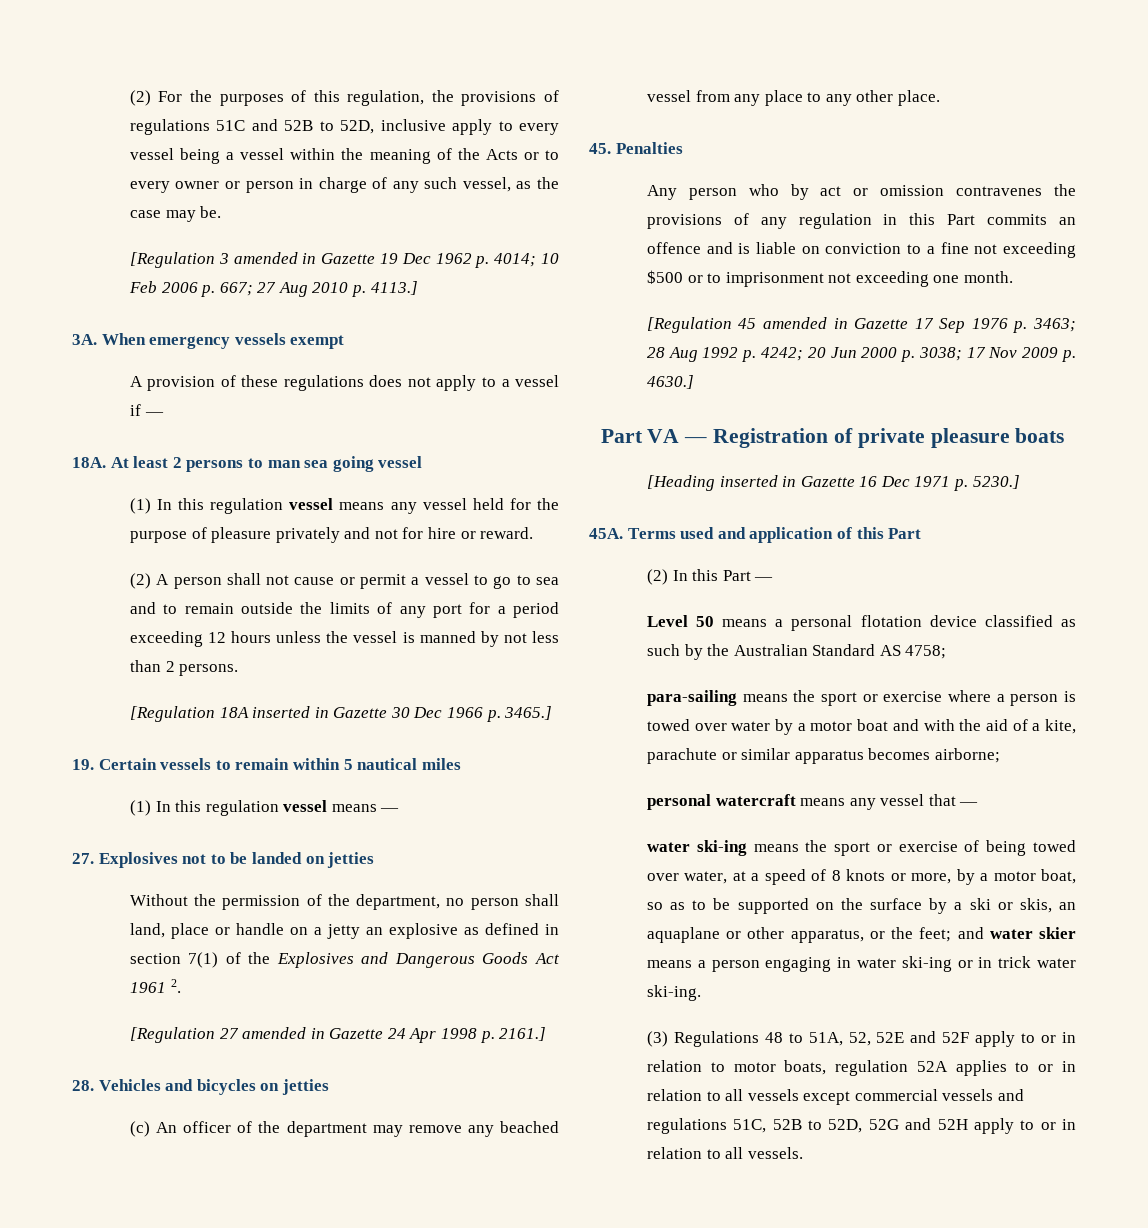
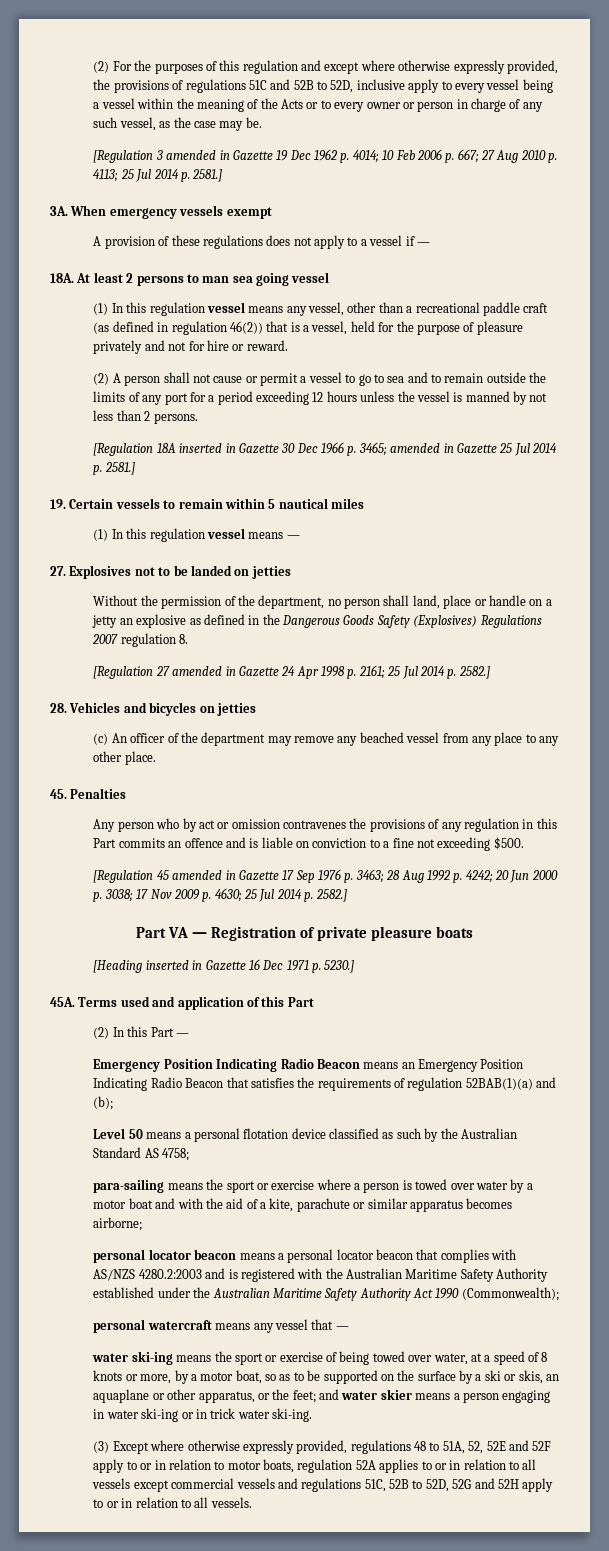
[347,90,425,106] regulation, -> [242,60,558,74] regulation and except where otherwise expressly provided,
[370,281,418,295] 4113.] -> [93,169,223,182] 4113; 25 Jul 2014 p. 2581.]
[422,498,467,510] vessel -> [308,302,549,316] [93,321,348,335] vessel, other than a recreational paddle craft (as defined in regulation 46(2)) that is a vessel,
[504,706,553,720] 3465.] -> [358,442,558,456] [93,462,135,475] 3465; amended in Gazette 25 Jul 2014 p. 2581.]
[129,952,560,968] [129,979,181,993] section 7(1) of the Explosives and Dangerous Goods Act 1961 2. -> [262,614,542,628] [92,633,189,647] the Dangerous Goods Safety (Explosives) Regulations 2007 regulation 8.
[499,1027,547,1041] 2161.] -> [358,665,490,679] 2161; 25 Jul 2014 p. 2582.]
[646,270,1014,287] $500 or to imprisonment not exceeding one month. -> [493,837,524,850] $500.
[646,375,694,389] 4630.] -> [214,888,347,902] 4630; 25 Jul 2014 p. 2582.]
(774, 579) none -> [93,1058,524,1072] [93,1077,557,1091] [93,1096,114,1110] // Emergency Position Indicating Radio Beacon means an Emergency Position Indicating Radio Beacon that satisfies the requirements of regulation 52BAB(1)(a) and (b);
(1000, 755) none -> [93,1249,517,1263] [93,1268,549,1282] [93,1287,559,1301] // personal locator beacon means a personal locator beacon that complies with AS/NZS 4280.2:2003 and is registered with the Australian Maritime Safety Authority established under the Australian Maritime Safety Authority Act 1990 (Commonwealth);
[673,1031,759,1047] Regulations -> [112,1440,411,1454] Except where otherwise expressly provided, regulations

